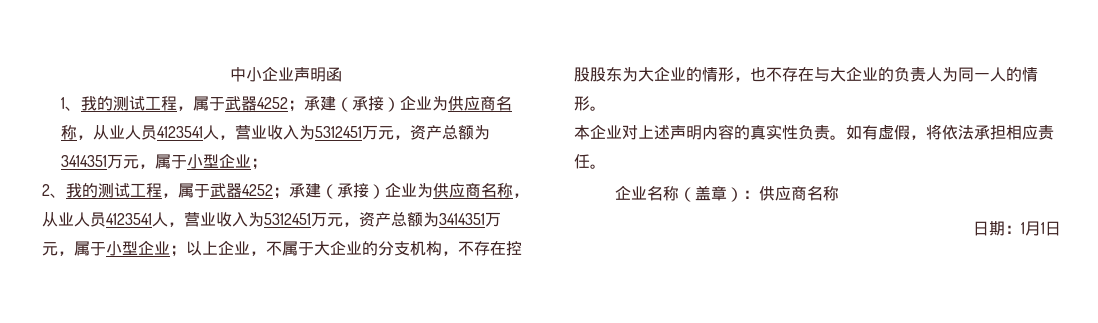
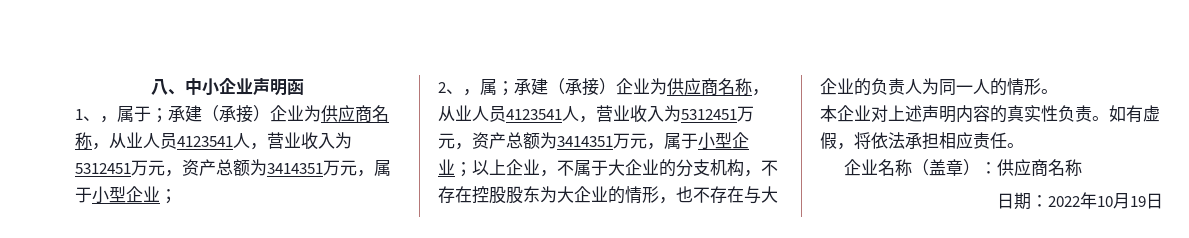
(229, 74) none -> [151,79,185,95] 八、
[80,96,288,111] 我的测试工程，属于武器4252 -> [100,106,152,123] ，属于
[66,183,273,198] 我的测试工程，属于武器4252 -> [463,79,497,96] ，属
[1021,221,1045,236] 1月1 -> [1048,192,1146,209] 2022年10月19

